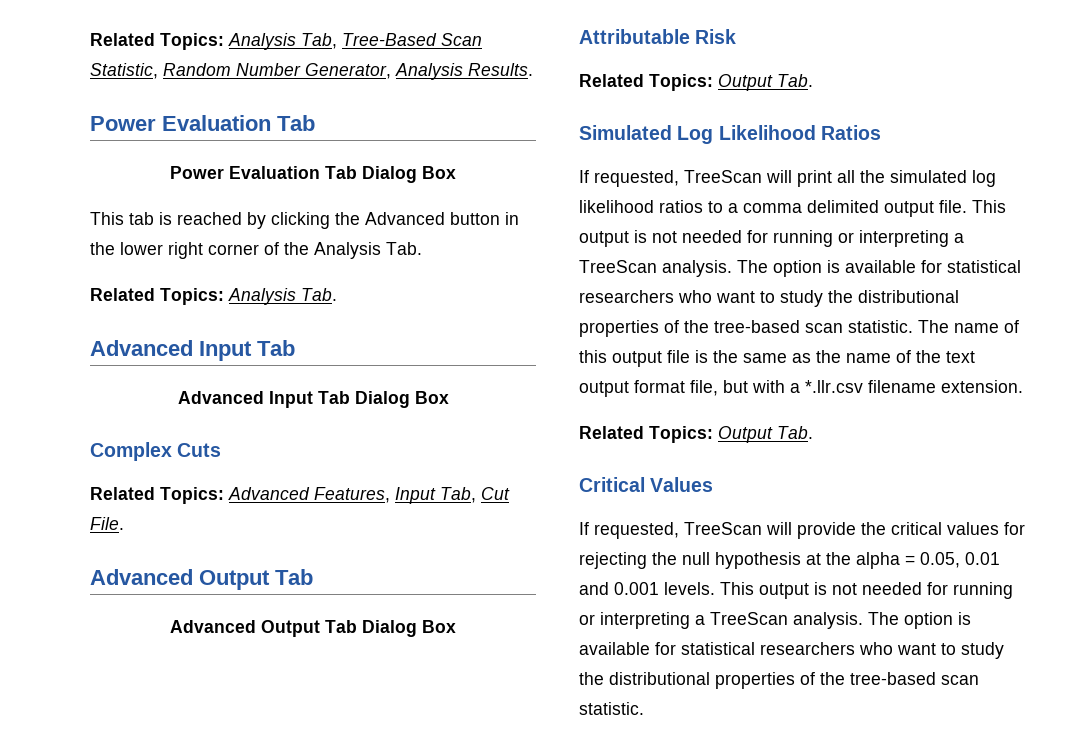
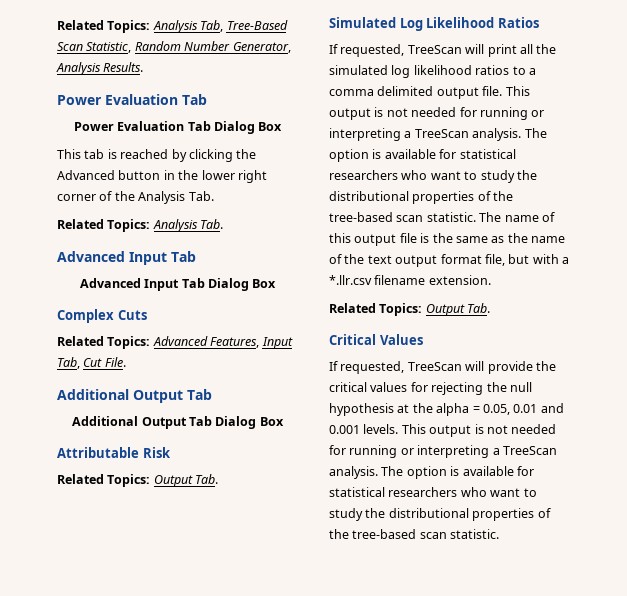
[90,569,193,585] Advanced -> [57,389,129,400] Additional
[170,620,256,633] Advanced -> [72,416,139,426] Additional

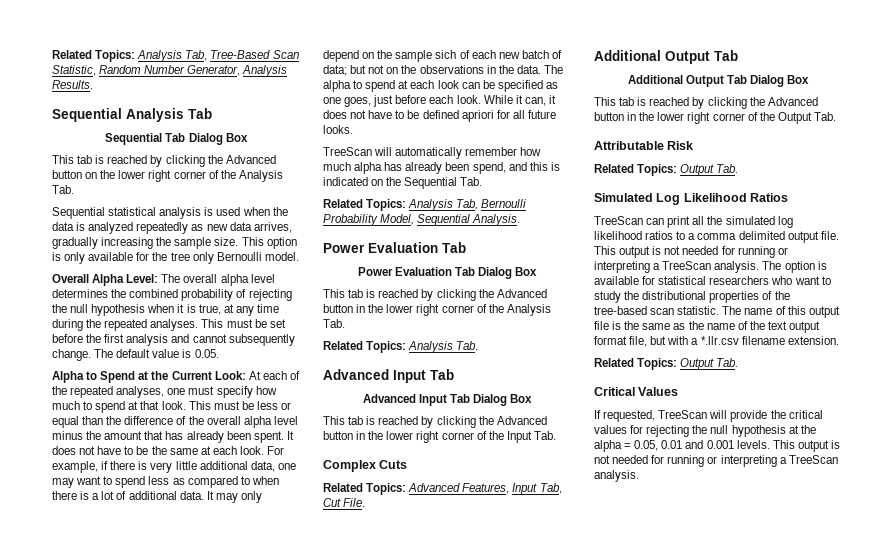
(144, 67) none -> [52,108,212,122] [105,133,248,145] [52,155,276,167] [52,170,283,182] [52,185,74,194] [52,207,288,219] [52,222,292,234] [52,237,297,249] [52,252,299,264] [52,274,275,286] [52,289,292,301] [52,304,279,316] [52,319,286,331] [52,334,295,346] [52,349,219,361] [52,371,300,383] [52,386,277,398] [52,401,292,413] [52,416,298,428] [52,431,294,443] [52,446,285,455] [52,461,296,473] [52,476,279,488] [52,491,262,503] [323,50,562,62] [323,65,563,76] [323,80,558,92] [323,95,556,107] [323,110,556,122] [323,125,353,134] [323,147,542,159] [323,162,560,174] [323,177,483,189] [323,199,527,211] [323,214,521,226] // Sequential Analysis Tab // Sequential Tab Dialog Box // This tab is reached by clicking the Advanced button on the lower right corner of the Analysis Tab. // Sequential statistical analysis is used when the data is analyzed repeatedly as new data arrives, gradually increasing the sample size. This option is only available for the tree only Bernoulli model. // Overall Alpha Level: The overall alpha level determines the combined probability of rejecting the null hypothesis when it is true, at any time during the repeated analyses. This must be set before the first analysis and cannot subsequently change. The default value is 0.05. // Alpha to Spend at the Current Look: At each of the repeated analyses, one must specify how much to spend at that look. This must be less or equal than the difference of the overall alpha level minus the amount that has already been spent. It does not have to be the same at each look. For example, if there is very little additional data, one may want to spend less as compared to when there is a lot of additional data. It may only depend on the sample sich of each new batch of data; but not on the observations in the data. The alpha to spend at each look can be specified as one goes, just before each look. While it can, it does not have to be defined apriori for all future looks. // TreeScan will automatically remember how much alpha has already been spend, and this is indicated on the Sequential Tab. // Related Topics: Analysis Tab, Bernoulli Probability Model, Sequential Analysis.
(277, 283) none -> [323,416,547,428] [323,431,556,443] // This tab is reached by clicking the Advanced button in the lower right corner of the Input Tab.
(284, 421) none -> [594,97,818,109] [594,112,836,124] // This tab is reached by clicking the Advanced button in the lower right corner of the Output Tab.
[329,44,485,57] If requested, TreeScan will -> [594,216,665,225] TreeScan can
[381,466,534,479] [329,487,537,497] [329,508,551,521] [329,529,500,539] The option is available for statistical researchers who want to study the distributional properties of the tree-based scan statistic. -> (639, 476) none

